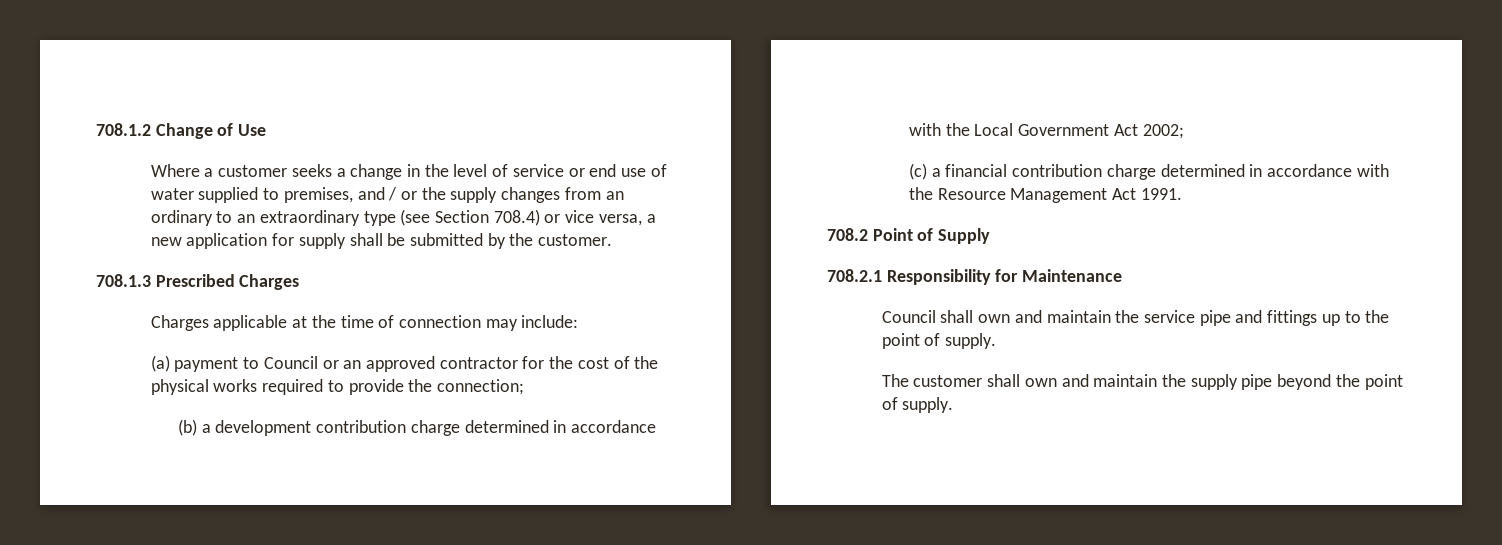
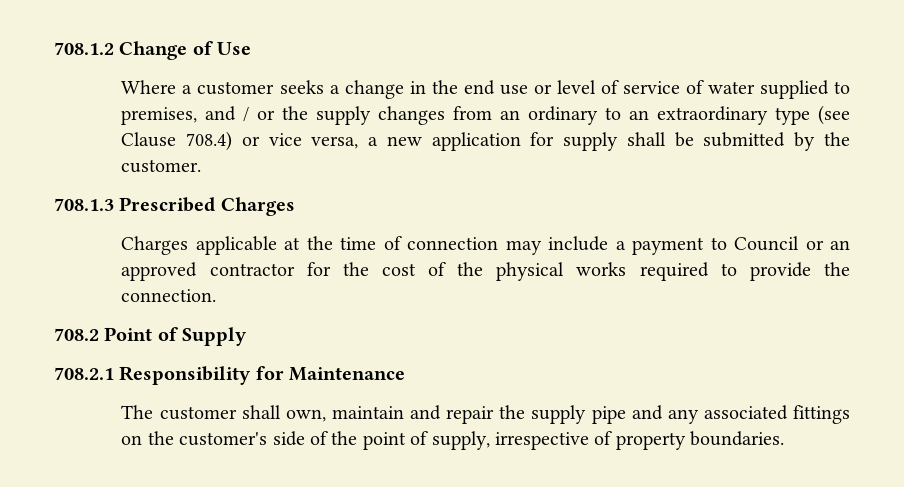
[453,164,647,177] level of service or end use -> [463,80,680,95] end use or level of service
[435,210,490,223] Section -> [121,132,177,147] Clause
[521,315,579,328] [150,355,170,372] include: // (a) -> [548,236,626,251] include a
[437,379,525,395] [178,419,657,436] [909,123,1184,139] [909,163,1389,180] [909,187,1182,203] connection; // (b) a development contribution charge determined in accordance with the Local Government Act 2002; // (c) a financial contribution charge determined in accordance with the Resource Management Act 1991. -> [121,289,217,302] connection.
[881,310,1390,326] [881,333,997,349] [881,374,1403,390] [881,397,954,413] Council shall own and maintain the service pipe and fittings up to the point of supply. // The customer shall own and maintain the supply pipe beyond the point of supply. -> [121,405,850,424] [121,431,785,450] The customer shall own, maintain and repair the supply pipe and any associated fittings on the customer's side of the point of supply, irrespective of property boundaries.

